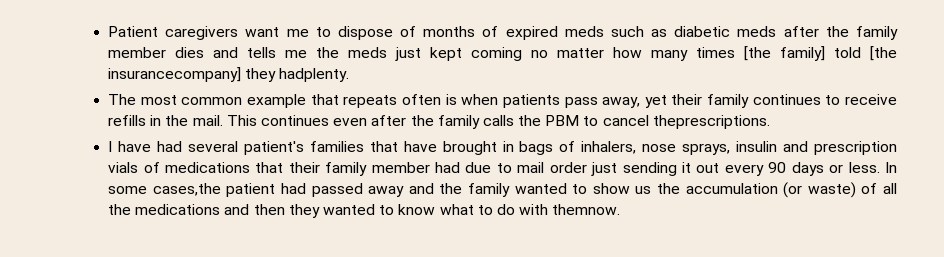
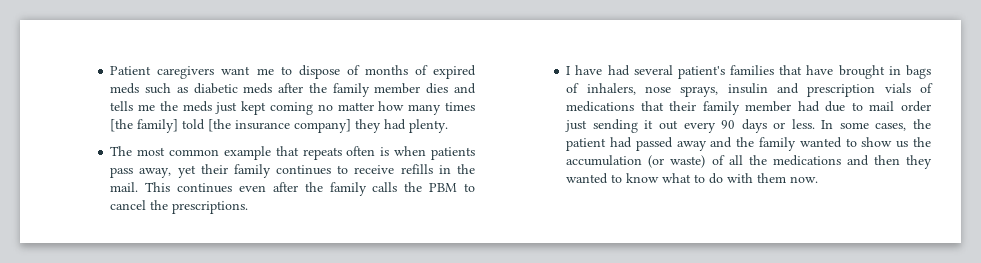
[108,67,350,82] insurancecompany] they hadplenty. -> [235,119,449,133] insurance company] they had plenty.
[652,115,770,129] theprescriptions. -> [150,200,249,214] the prescriptions.
[152,183,221,196] cases,the -> [875,119,931,131] cases, the
[552,204,621,215] themnow. -> [757,173,819,183] them now.

